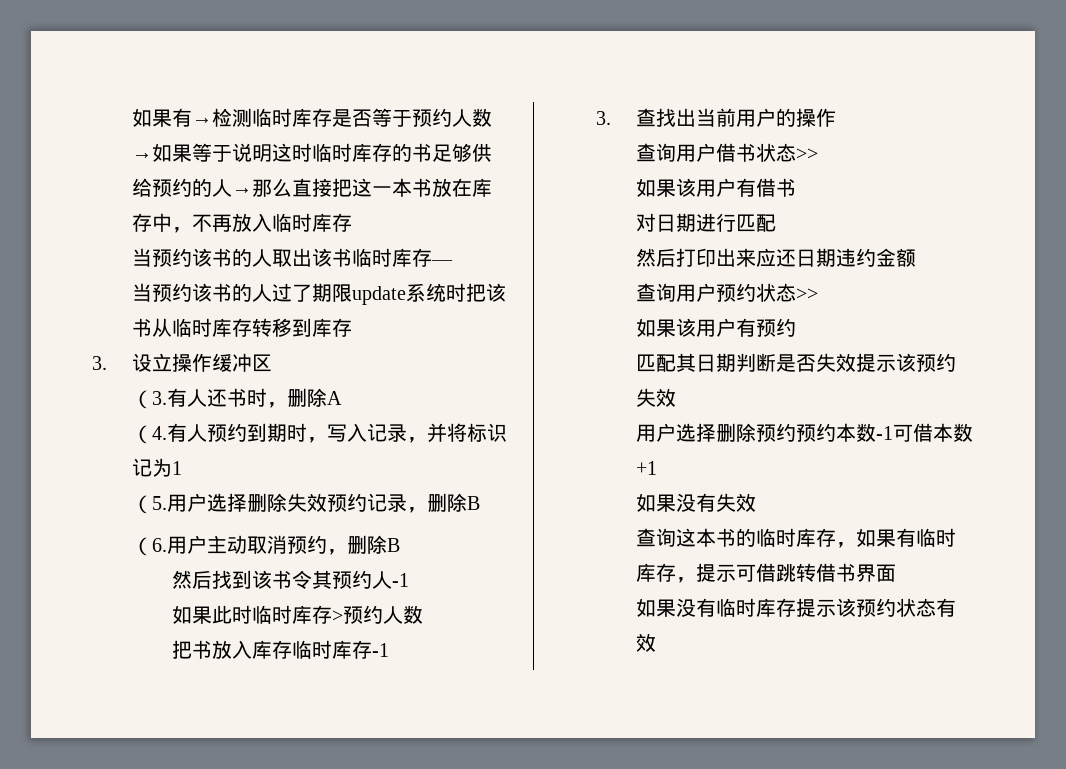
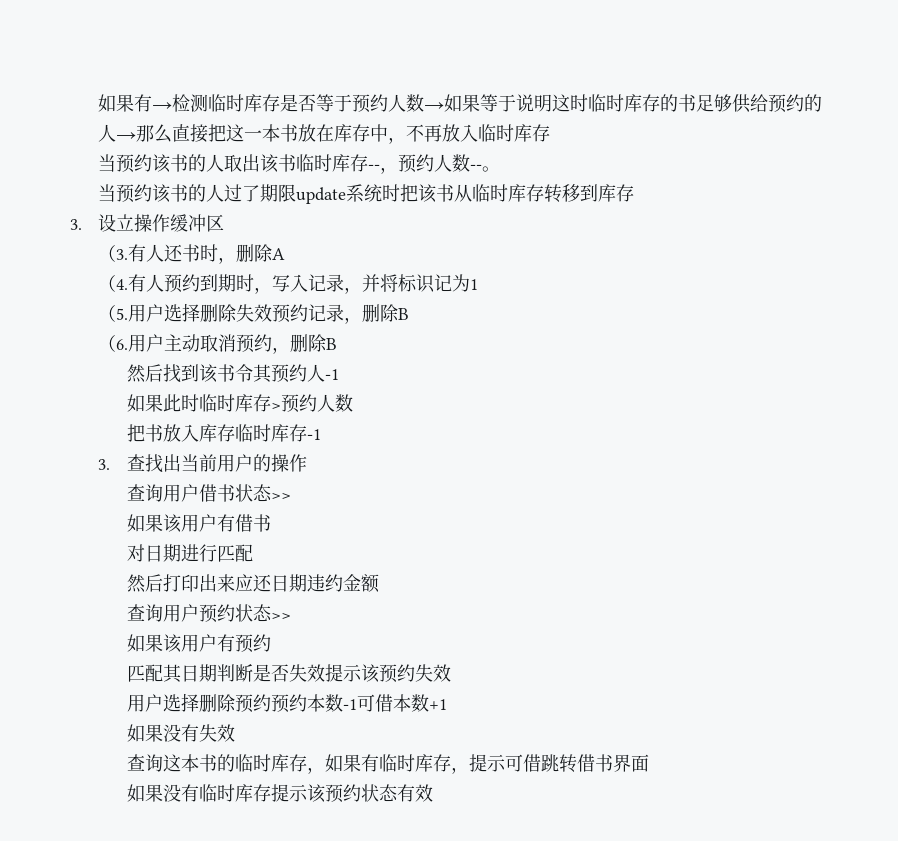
[430,260,453,265] — -> [368,154,501,174] --，预约人数--。

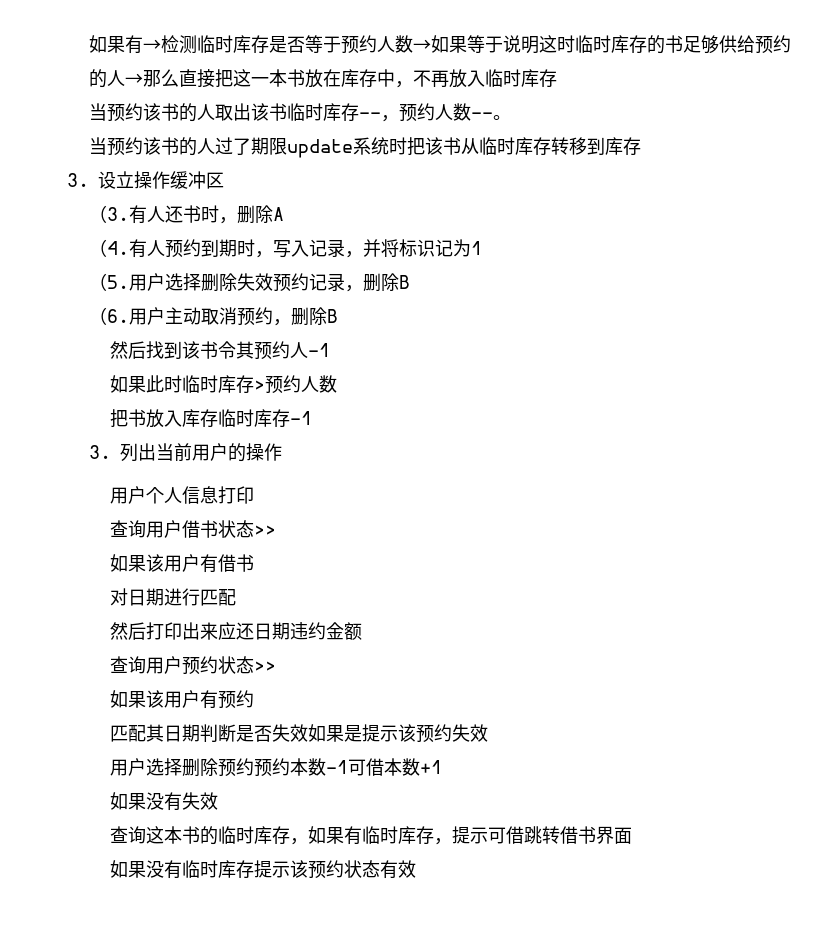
[126,454,163,473] 查找 -> [119,443,138,462] 列
(307, 463) none -> [110,486,255,504] // 用户个人信息打印
(325, 673) none -> [308,724,363,742] 如果是

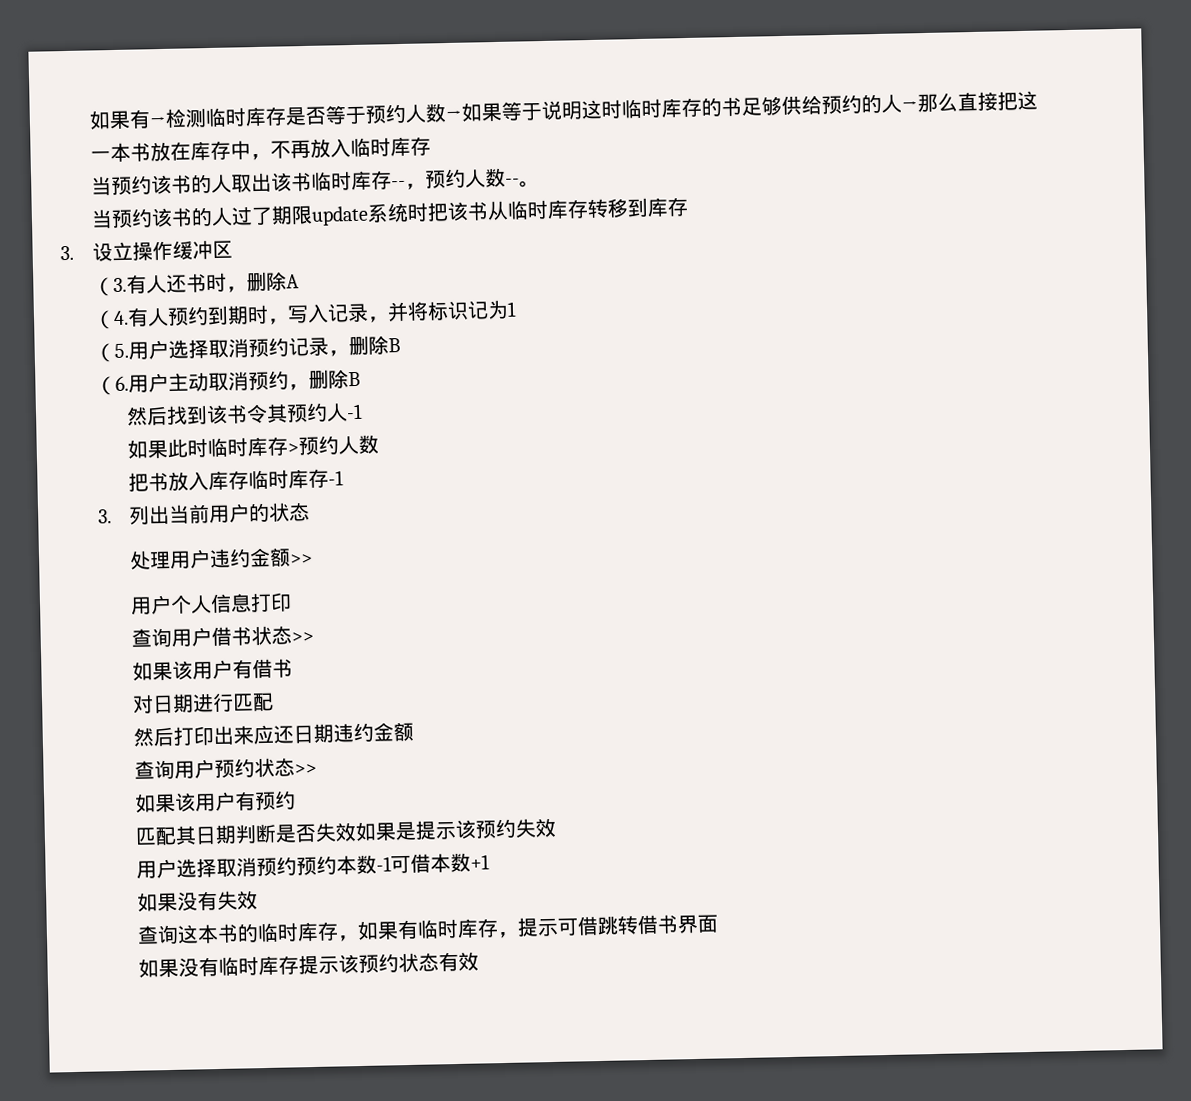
[200,273,273,292] 删除失效 -> [207,338,249,359] 取消
[245,443,282,461] 操作 -> [268,501,311,522] [129,547,314,570] 状态 // 处理用户违约金额>>
[182,758,219,777] 删除 -> [216,857,258,878] 取消

